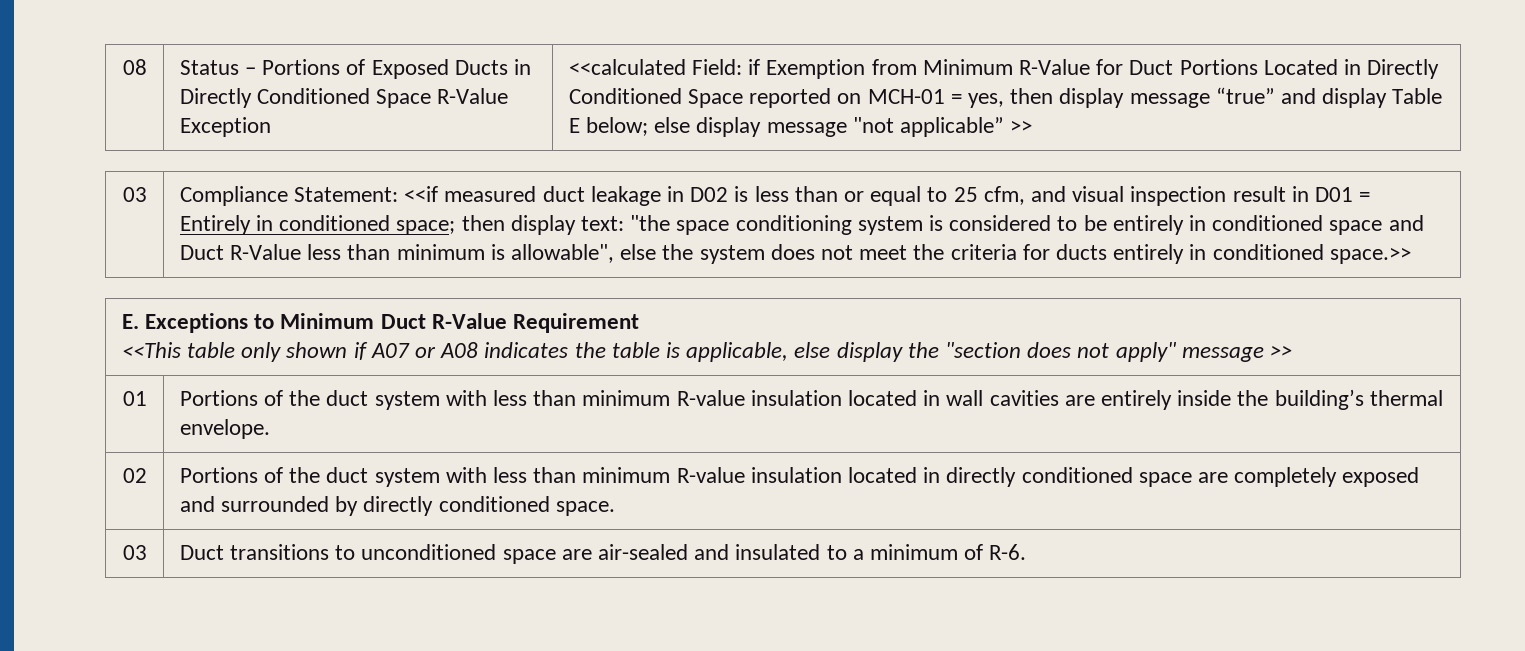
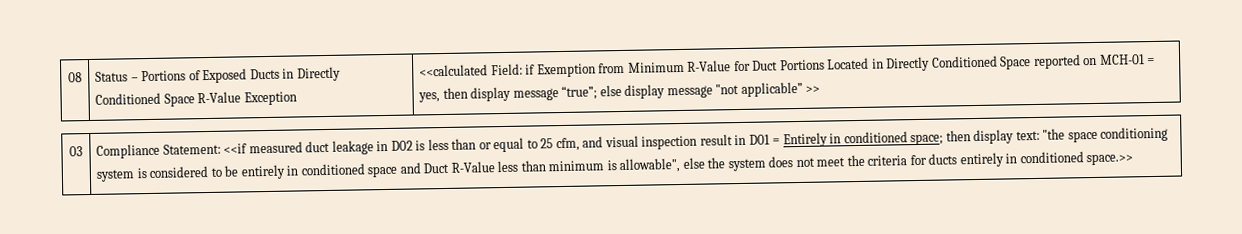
[1215,87,1443,108] [568,117,648,136] “true” and display Table E below; -> [561,85,598,101] “true”;
[121,313,639,333] [121,342,1293,362] [122,391,147,406] [179,389,1443,410] [179,419,270,439] [122,468,147,483] [179,467,1420,487] [179,496,615,516] [122,545,147,560] [179,544,1027,564] // E. Exceptions to Minimum Duct R-Value Requirement // <<This table only shown if A07 or A08 indicates the table is applicable, else display the "section does not apply" message >> // 01 | Portions of the duct system with less than minimum R-value insulation located in wall cavities are entirely inside the building’s thermal envelope. // 02 | Portions of the duct system with less than minimum R-value insulation located in directly conditioned space are completely exposed and surrounded by directly conditioned space. // 03 | Duct transitions to unconditioned space are air-sealed and insulated to a minimum of R-6. -> (1134, 159) none

